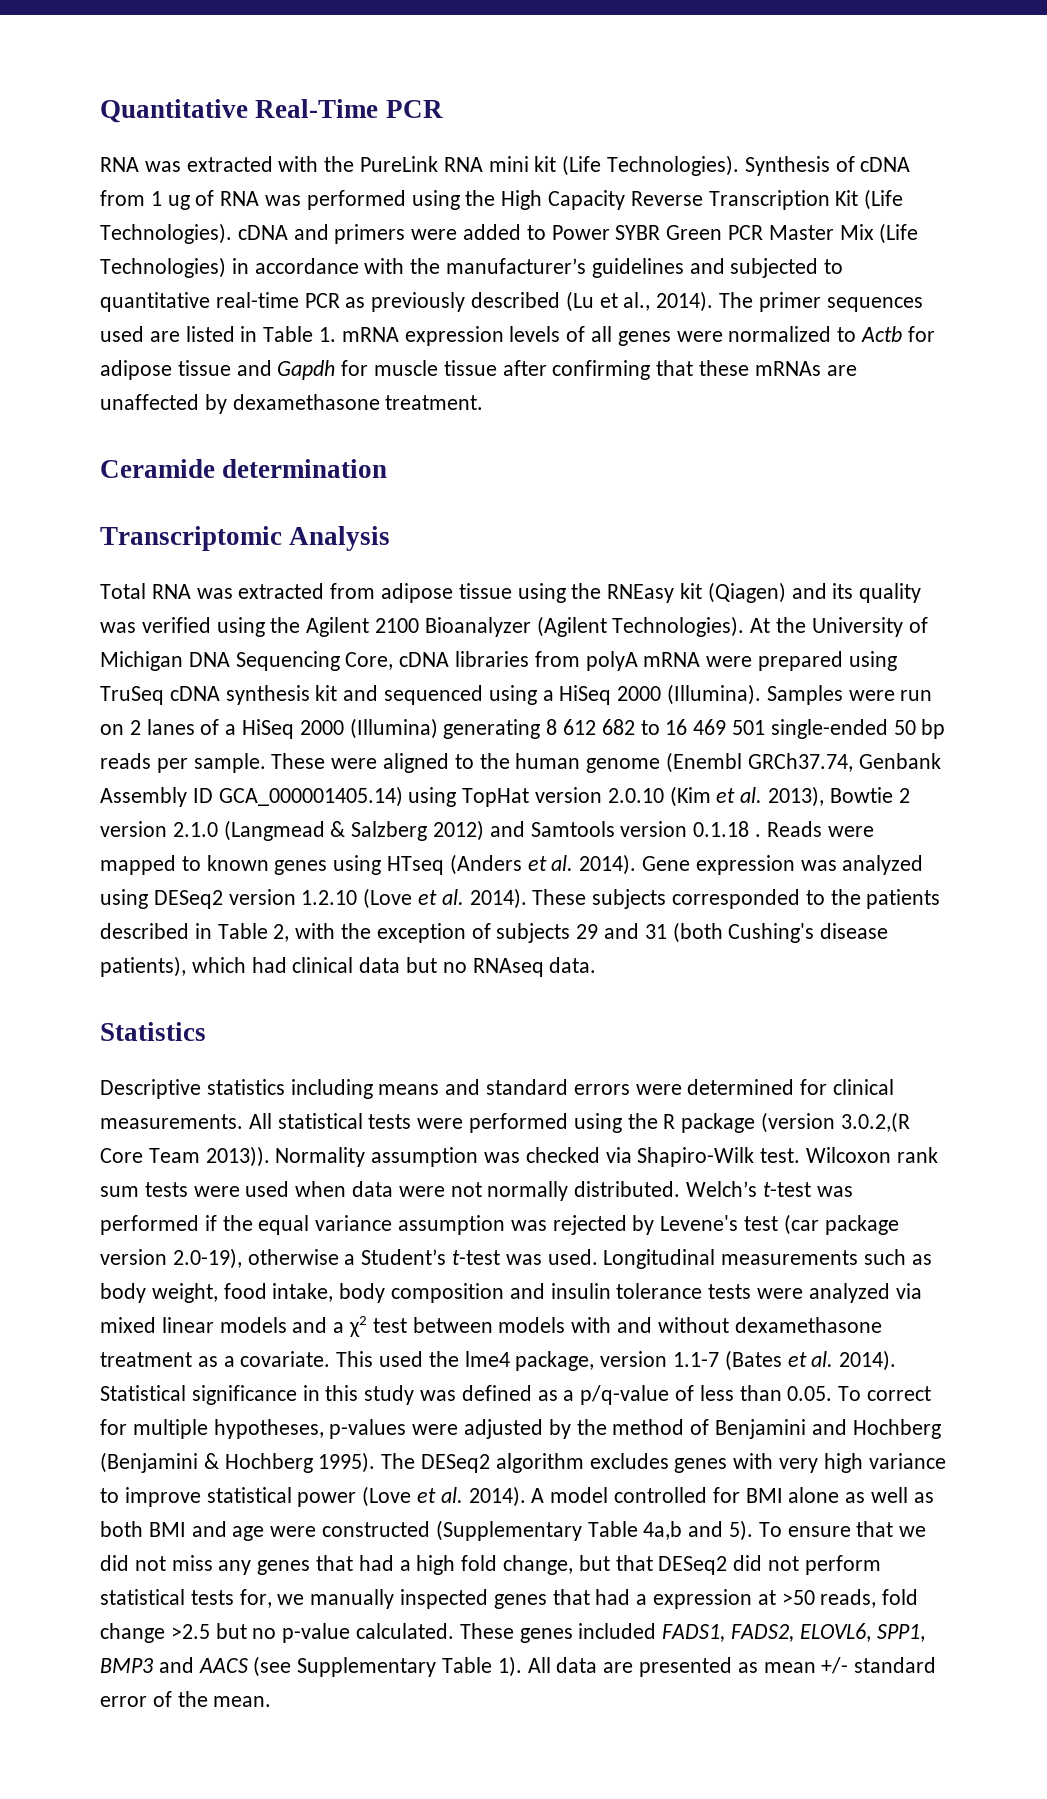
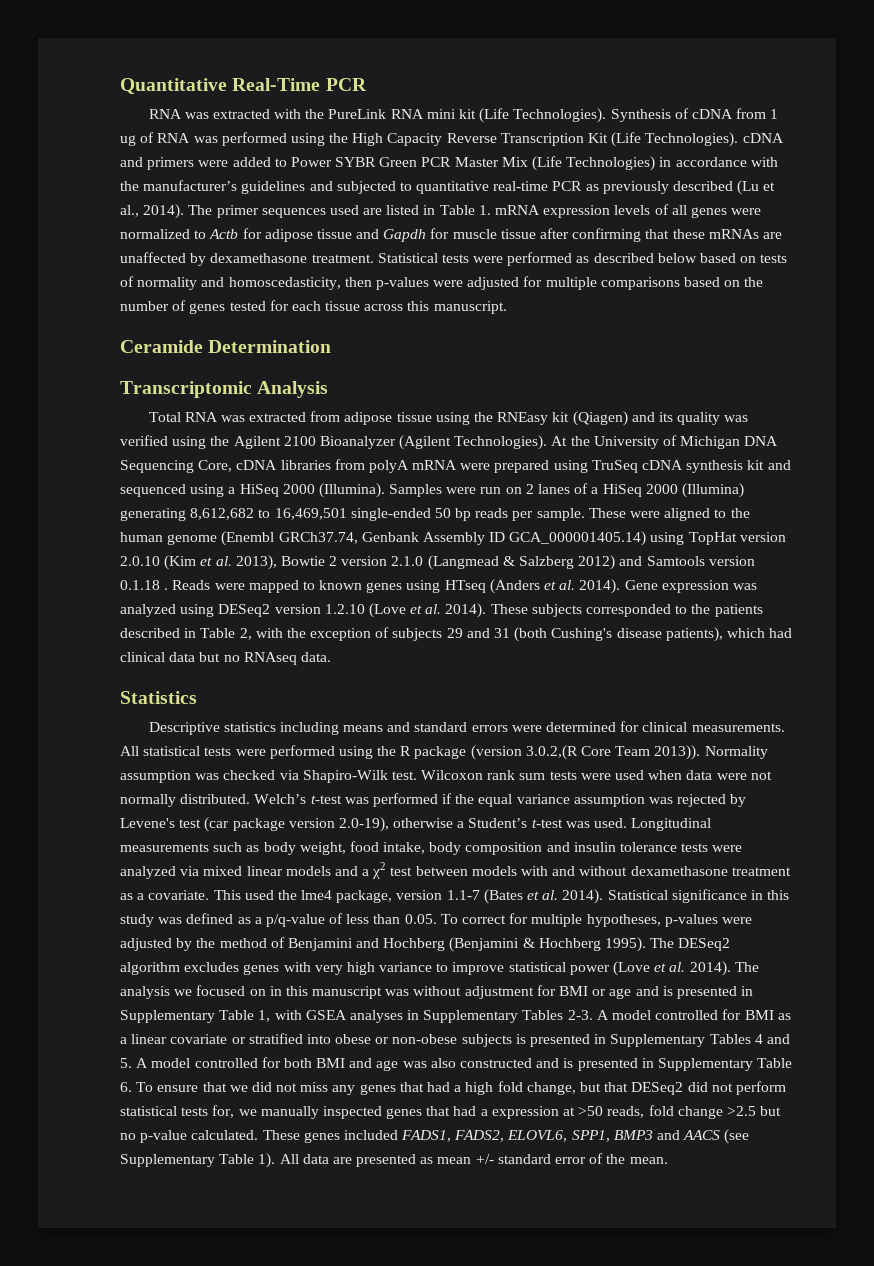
(484, 402) none -> [377,252,788,266] [120,276,764,290] [120,300,507,314] Statistical tests were performed as described below based on tests of normality and homoscedasticity, then p-values were adjusted for multiple comparisons based on the number of genes tested for each tissue across this manuscript.
[222,459,388,478] determination -> [208,340,332,353] Determination
[546,719,766,735] 8 612 682 to 16 469 501 -> [190,508,347,520] 8,612,682 to 16,469,501
(526, 1496) none -> [734,962,759,972] [120,985,754,999] [120,1010,593,1023] The analysis we focused on in this manuscript was without adjustment for BMI or age and is presented in Supplementary Table 1, with GSEA analyses in Supplementary Tables 2-3.
[788,1487,934,1503] [100,1520,754,1541] alone as well as both BMI and age were constructed (Supplementary Table 4a,b and 5). -> [777,1013,791,1020] [120,1033,790,1047] [120,1057,793,1071] [120,1082,132,1092] as a linear covariate or stratified into obese or non-obese subjects is presented in Supplementary Tables 4 and 5. A model controlled for both BMI and age was also constructed and is presented in Supplementary Table 6.

